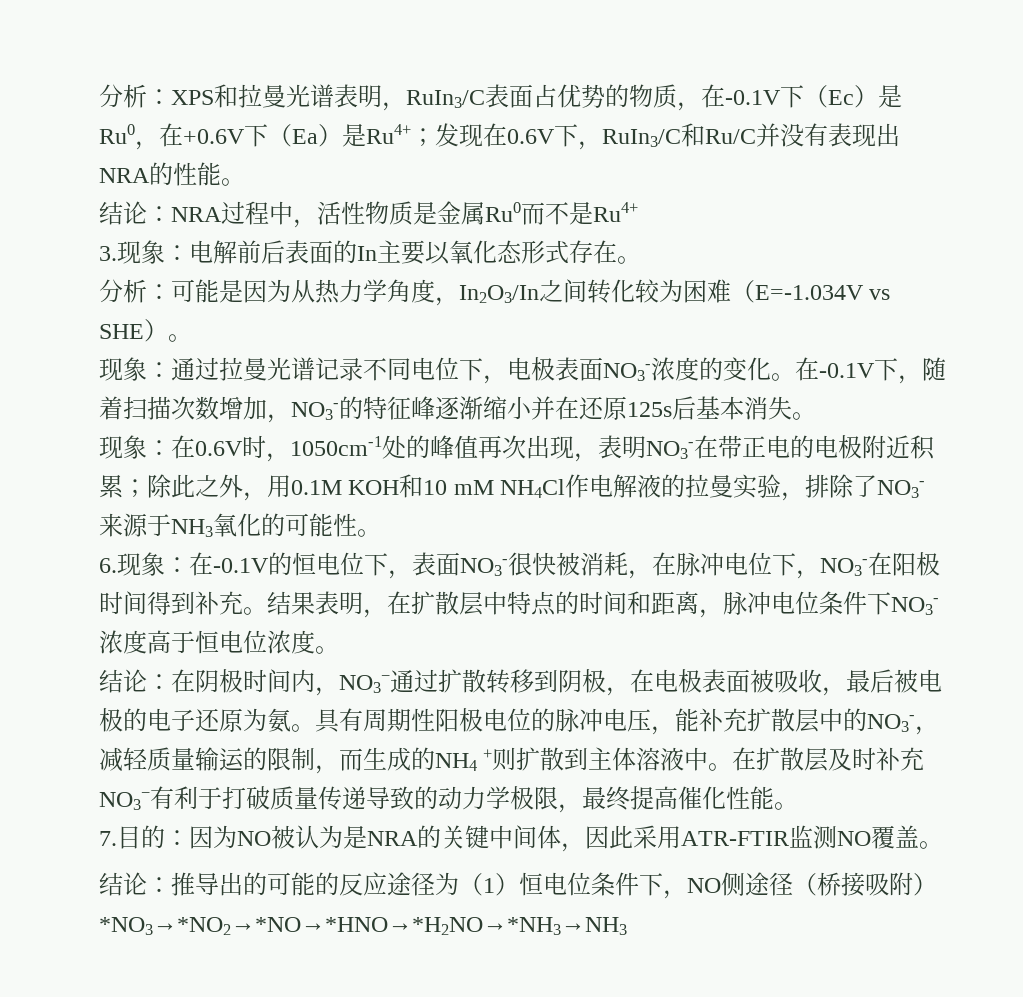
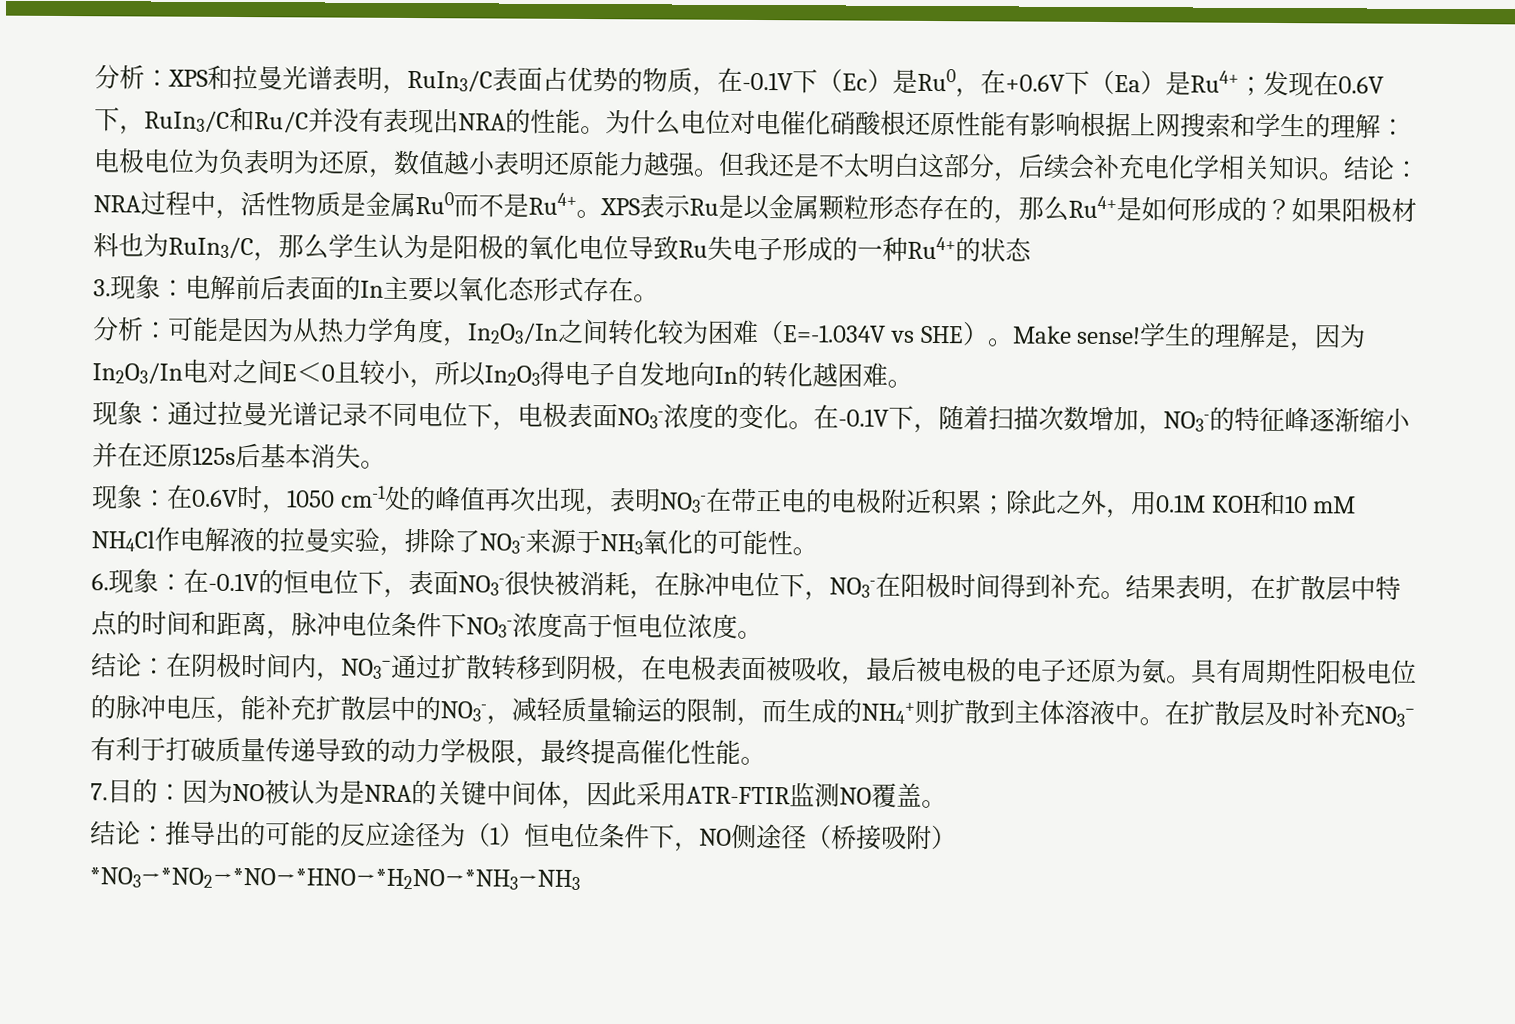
(245, 182) // -> [605,109,1406,139] [93,148,1344,182] 为什么电位对电催化硝酸根还原性能有影响根据上网搜索和学生的理解：电极电位为负表明为还原，数值越小表明还原能力越强。但我还是不太明白这部分，后续会补充电化学相关知识。
(638, 212) none -> [576,193,1417,224] [93,232,1032,263] 。XPS表示Ru是以金属颗粒形态存在的，那么Ru4+是如何形成的？如果阳极材料也为RuIn3/C，那么学生认为是阳极的氧化电位导致Ru失电子形成的一种Ru4+的状态
(192, 338) none -> [1011,322,1367,352] [92,358,913,389] Make sense!学生的理解是，因为In2O3/In电对之间E＜0且较小，所以In2O3得电子自发地向In的转化越困难。
[290,436,382,456] 1050cm-1 -> [287,485,386,508] 1050 cm-1
[435,749,493,771] NH4 + -> [861,702,915,724] NH4+

